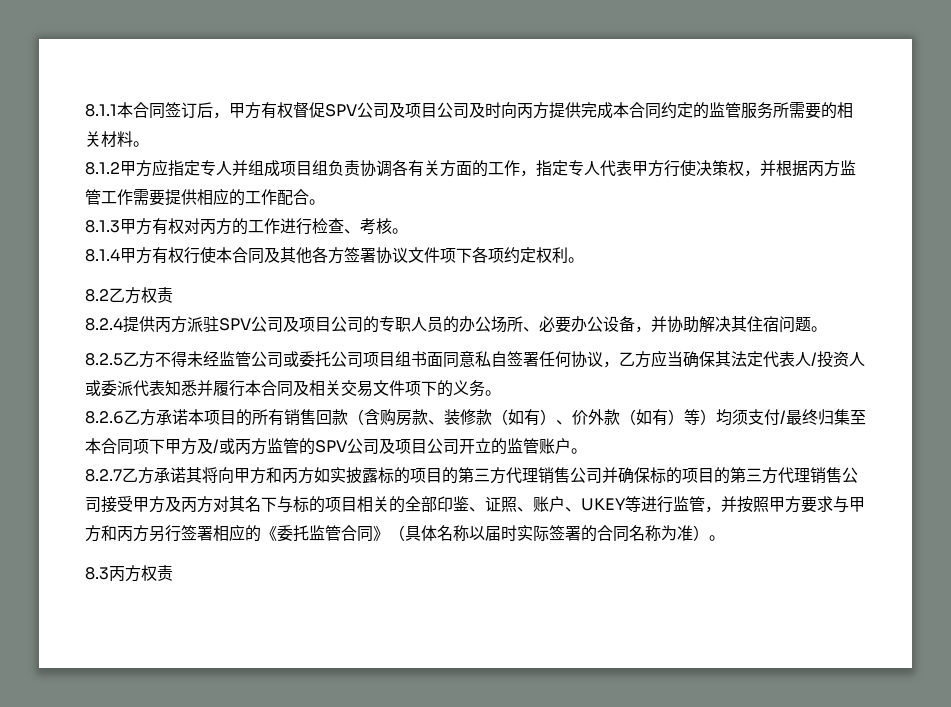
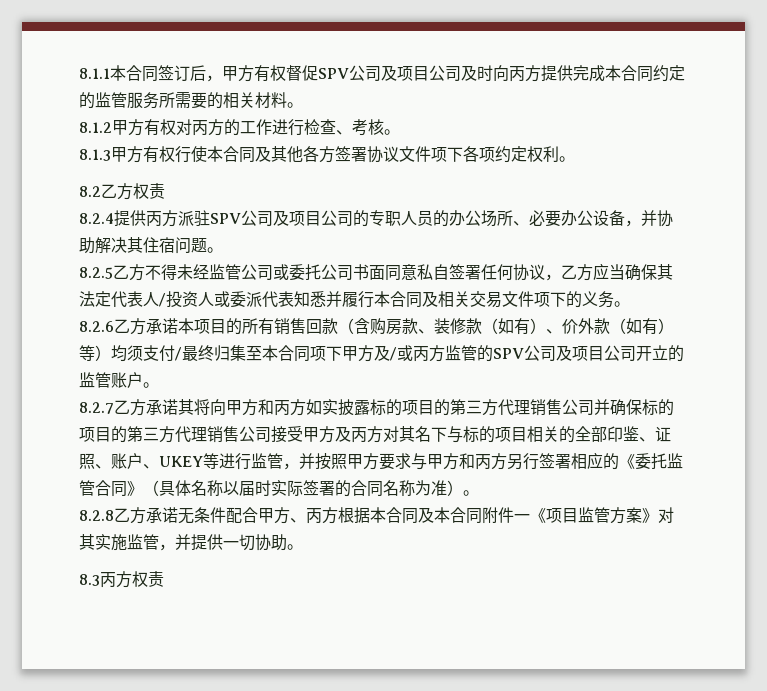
[152,159,856,177] [85,188,325,206] [85,218,152,235] 应指定专人并组成项目组负责协调各有关方面的工作，指定专人代表甲方行使决策权，并根据丙方监管工作需要提供相应的工作配合。 // 8.1.3甲方 -> (144, 127) none
[85,249,120,262] 8.1.4 -> [79,149,111,161] 8.1.3
[363,351,411,367] 项目组 -> (353, 272) none
(725, 538) none -> [79,507,674,524] [79,534,303,551] // 8.2.8乙方承诺无条件配合甲方、丙方根据本合同及本合同附件一《项目监管方案》对其实施监管，并提供一切协助。

